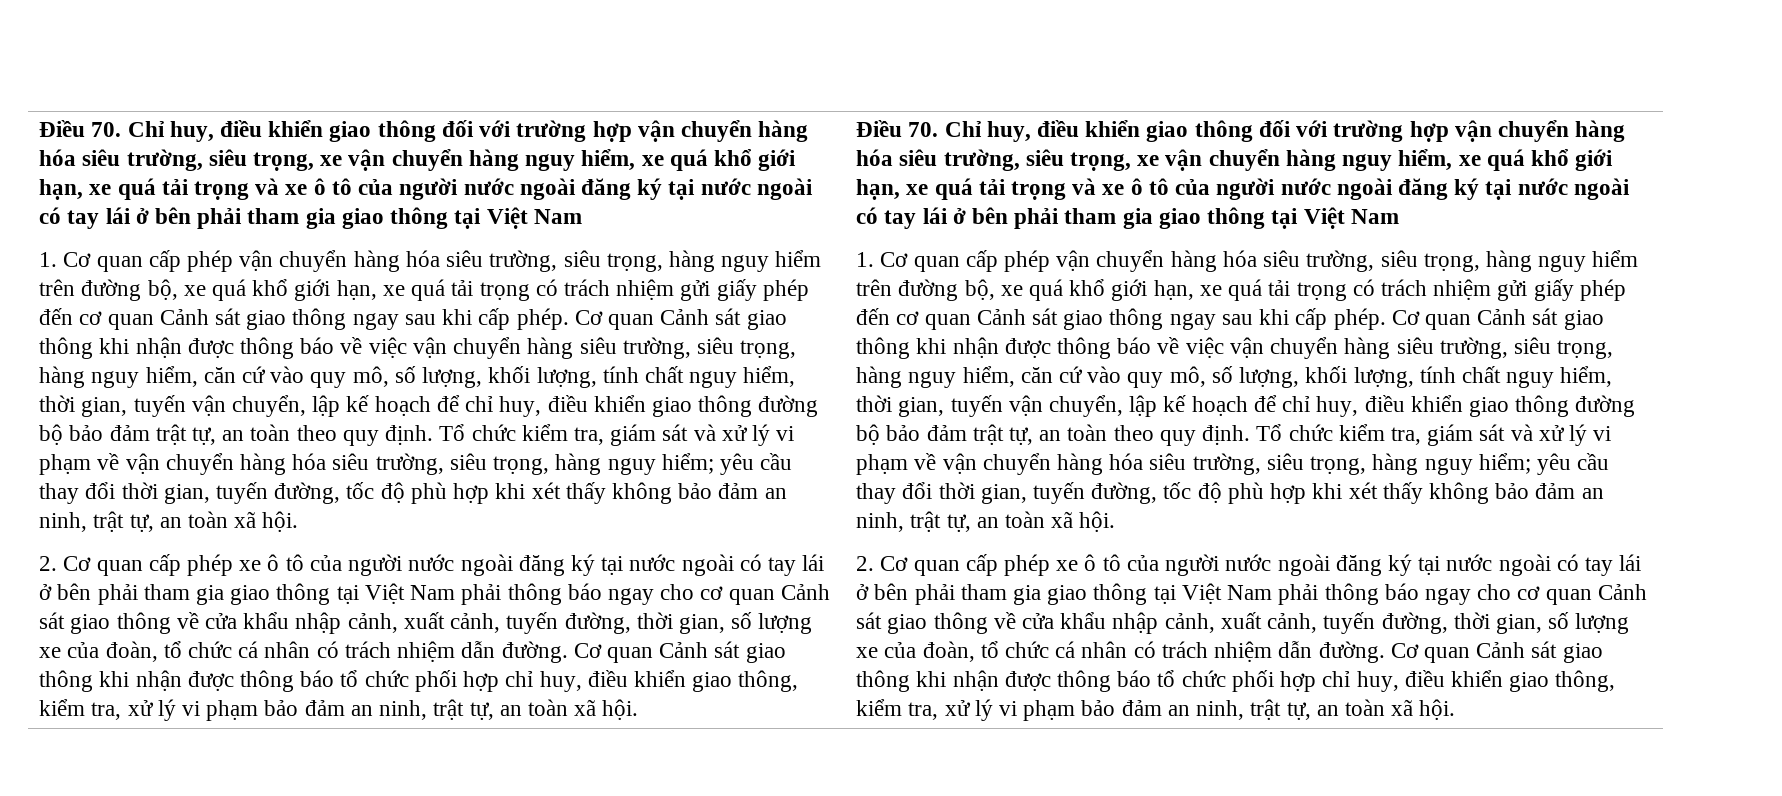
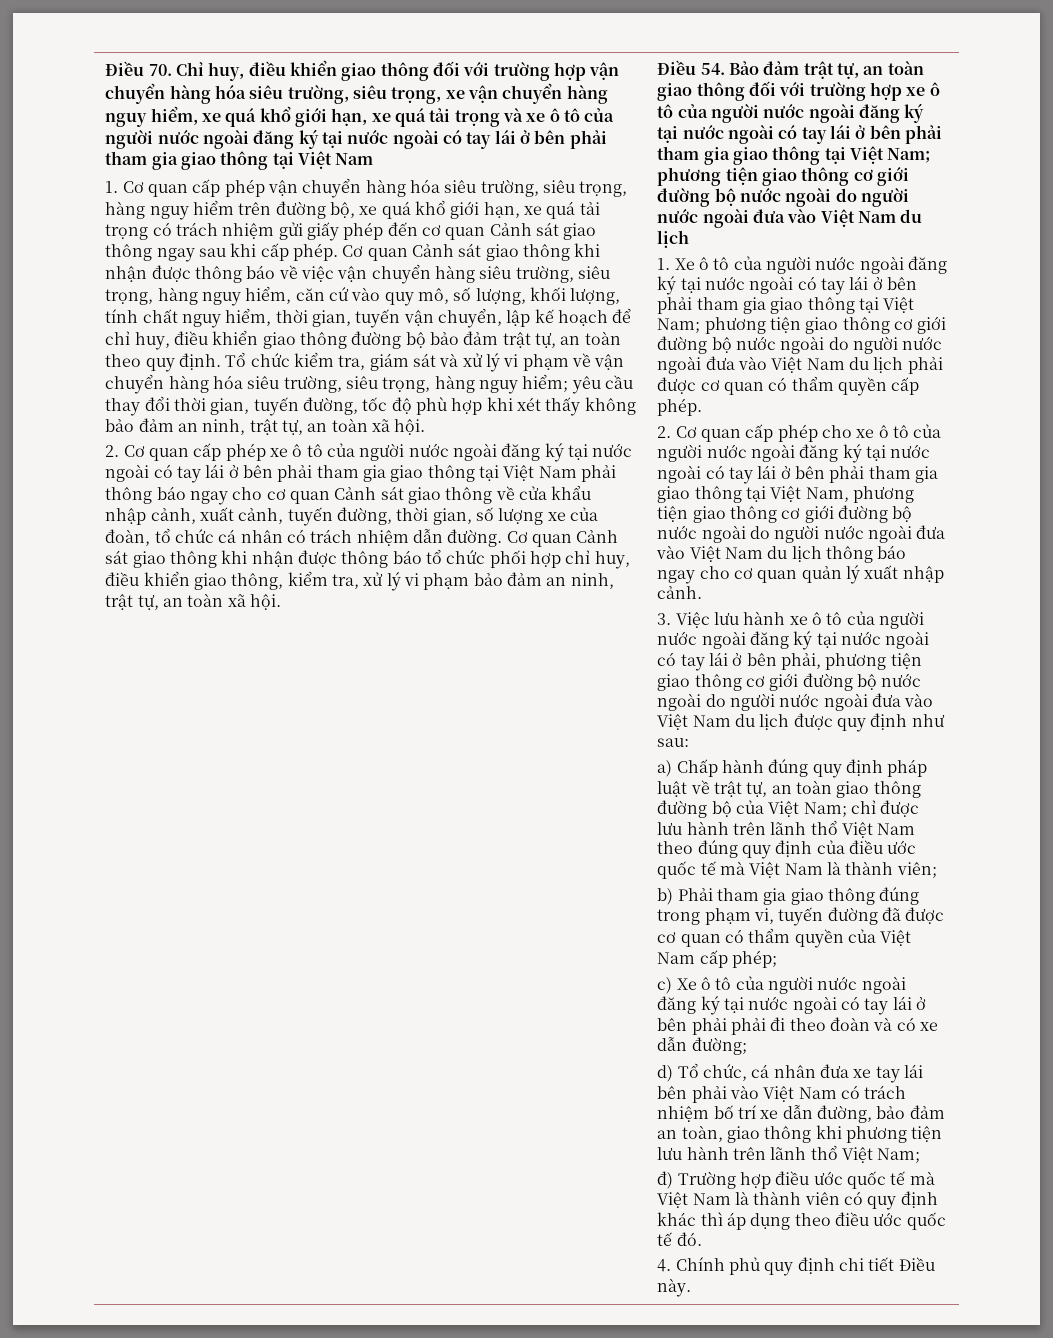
[908,120,1626,142] [856,149,1614,171] [856,178,1097,200] 70. Chỉ huy, điều khiển giao thông đối với trường hợp vận chuyển hàng hóa siêu trường, siêu trọng, xe vận chuyển hàng nguy hiểm, xe quá khổ giới hạn, xe quá tải trọng và -> [700,61,924,79] [657,81,902,101] 54. Bảo đảm trật tự, an toàn giao thông đối với trường hợp
[1350,209,1399,224] [856,250,1639,272] [856,279,1626,301] [856,308,1604,330] [856,337,1614,359] [856,366,1613,388] [856,395,1636,417] [856,424,1612,446] [856,453,1610,475] [856,482,1604,504] [856,511,1116,532] [856,554,1051,576] Nam // 1. Cơ quan cấp phép vận chuyển hàng hóa siêu trường, siêu trọng, hàng nguy hiểm trên đường bộ, xe quá khổ giới hạn, xe quá tải trọng có trách nhiệm gửi giấy phép đến cơ quan Cảnh sát giao thông ngay sau khi cấp phép. Cơ quan Cảnh sát giao thông khi nhận được thông báo về việc vận chuyển hàng siêu trường, siêu trọng, hàng nguy hiểm, căn cứ vào quy mô, số lượng, khối lượng, tính chất nguy hiểm, thời gian, tuyến vận chuyển, lập kế hoạch để chỉ huy, điều khiển giao thông đường bộ bảo đảm trật tự, an toàn theo quy định. Tổ chức kiểm tra, giám sát và xử lý vi phạm về vận chuyển hàng hóa siêu trường, siêu trọng, hàng nguy hiểm; yêu cầu thay đổi thời gian, tuyến đường, tốc độ phù hợp khi xét thấy không bảo đảm an ninh, trật tự, an toàn xã hội. // 2. Cơ quan cấp phép -> [887,148,931,163] [657,167,909,186] [657,188,909,207] [657,209,923,228] [657,230,690,248] [657,256,947,274] [657,276,917,295] [657,297,915,314] [657,316,947,334] [657,336,943,354] [657,356,943,374] [657,376,920,396] [657,398,703,416] [657,424,852,442] Nam; phương tiện giao thông cơ giới đường bộ nước ngoài do người nước ngoài đưa vào Việt Nam du lịch // 1. Xe ô tô của người nước ngoài đăng ký tại nước ngoài có tay lái ở bên phải tham gia giao thông tại Việt Nam; phương tiện giao thông cơ giới đường bộ nước ngoài do người nước ngoài đưa vào Việt Nam du lịch phải được cơ quan có thẩm quyền cấp phép. // 2. Cơ quan cấp phép cho
[1227,583,1647,605] [856,612,1630,634] [856,641,1603,663] [856,670,1616,692] [856,699,1456,721] Nam phải thông báo ngay cho cơ quan Cảnh sát giao thông về cửa khẩu nhập cảnh, xuất cảnh, tuyến đường, thời gian, số lượng xe của đoàn, tổ chức cá nhân có trách nhiệm dẫn đường. Cơ quan Cảnh sát giao thông khi nhận được thông báo tổ chức phối hợp chỉ huy, điều khiển giao thông, kiểm tra, xử lý vi phạm bảo đảm an ninh, trật tự, an toàn xã hội. -> [805,486,914,503] [657,505,913,523] [657,525,946,543] [656,545,907,563] [657,565,944,584] [657,586,703,599] [657,611,924,629] [657,631,930,650] [657,652,922,671] [657,673,922,691] [657,693,934,711] [657,713,945,732] [657,738,690,747] [657,759,928,778] [657,780,921,798] [657,800,920,818] [657,820,916,838] [657,840,917,859] [657,861,937,879] [657,887,920,905] [657,907,945,926] [657,928,912,948] [657,950,778,968] [657,976,906,994] [657,996,926,1015] [657,1017,938,1035] [657,1037,747,1055] [657,1063,923,1083] [657,1085,907,1103] [657,1105,945,1123] [657,1125,943,1143] [657,1145,921,1163] [657,1171,935,1189] [657,1191,938,1210] [657,1212,946,1230] [657,1232,702,1246] [657,1257,935,1276] [657,1278,692,1297] Nam, phương tiện giao thông cơ giới đường bộ nước ngoài do người nước ngoài đưa vào Việt Nam du lịch thông báo ngay cho cơ quan quản lý xuất nhập cảnh. // 3. Việc lưu hành xe ô tô của người nước ngoài đăng ký tại nước ngoài có tay lái ở bên phải, phương tiện giao thông cơ giới đường bộ nước ngoài do người nước ngoài đưa vào Việt Nam du lịch được quy định như sau: // a) Chấp hành đúng quy định pháp luật về trật tự, an toàn giao thông đường bộ của Việt Nam; chỉ được lưu hành trên lãnh thổ Việt Nam theo đúng quy định của điều ước quốc tế mà Việt Nam là thành viên; // b) Phải tham gia giao thông đúng trong phạm vi, tuyến đường đã được cơ quan có thẩm quyền của Việt Nam cấp phép; // c) Xe ô tô của người nước ngoài đăng ký tại nước ngoài có tay lái ở bên phải phải đi theo đoàn và có xe dẫn đường; // d) Tổ chức, cá nhân đưa xe tay lái bên phải vào Việt Nam có trách nhiệm bố trí xe dẫn đường, bảo đảm an toàn, giao thông khi phương tiện lưu hành trên lãnh thổ Việt Nam; // đ) Trường hợp điều ước quốc tế mà Việt Nam là thành viên có quy định khác thì áp dụng theo điều ước quốc tế đó. // 4. Chính phủ quy định chi tiết Điều này.

